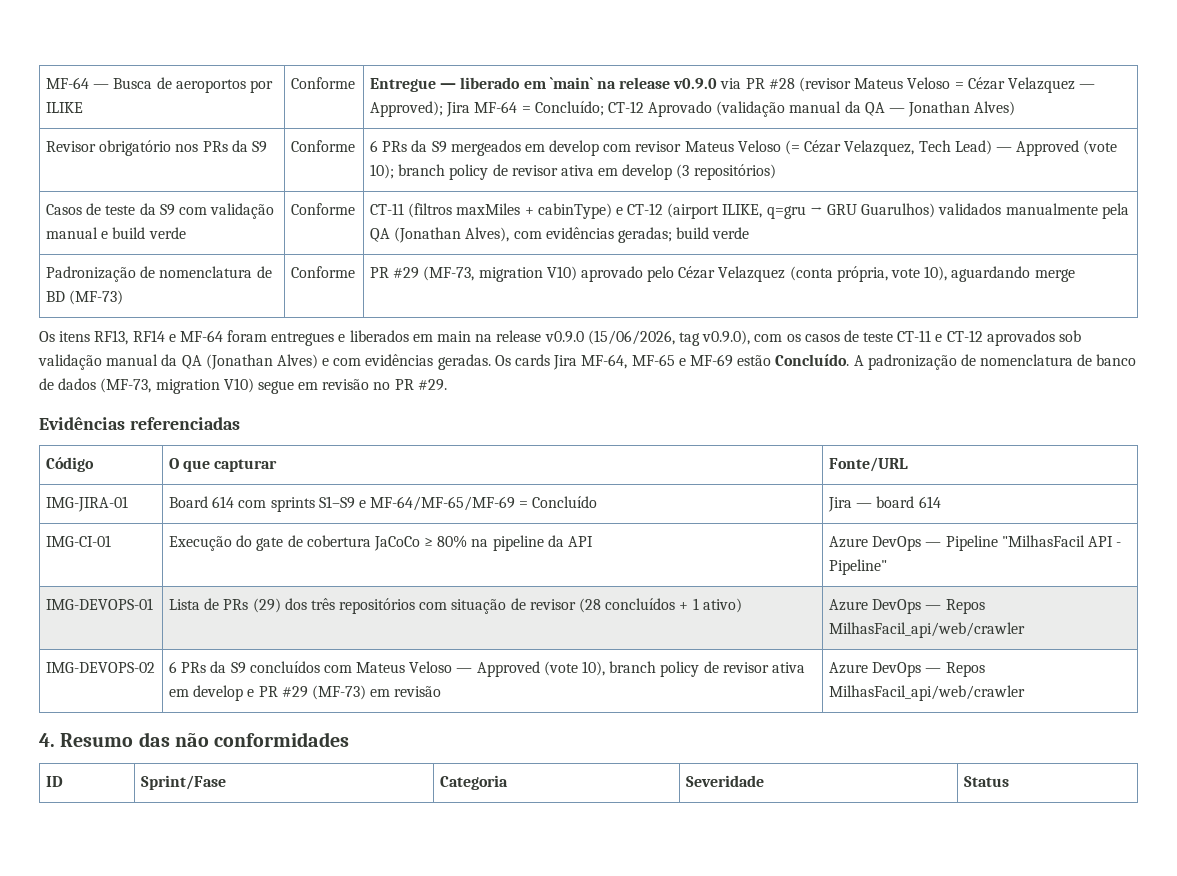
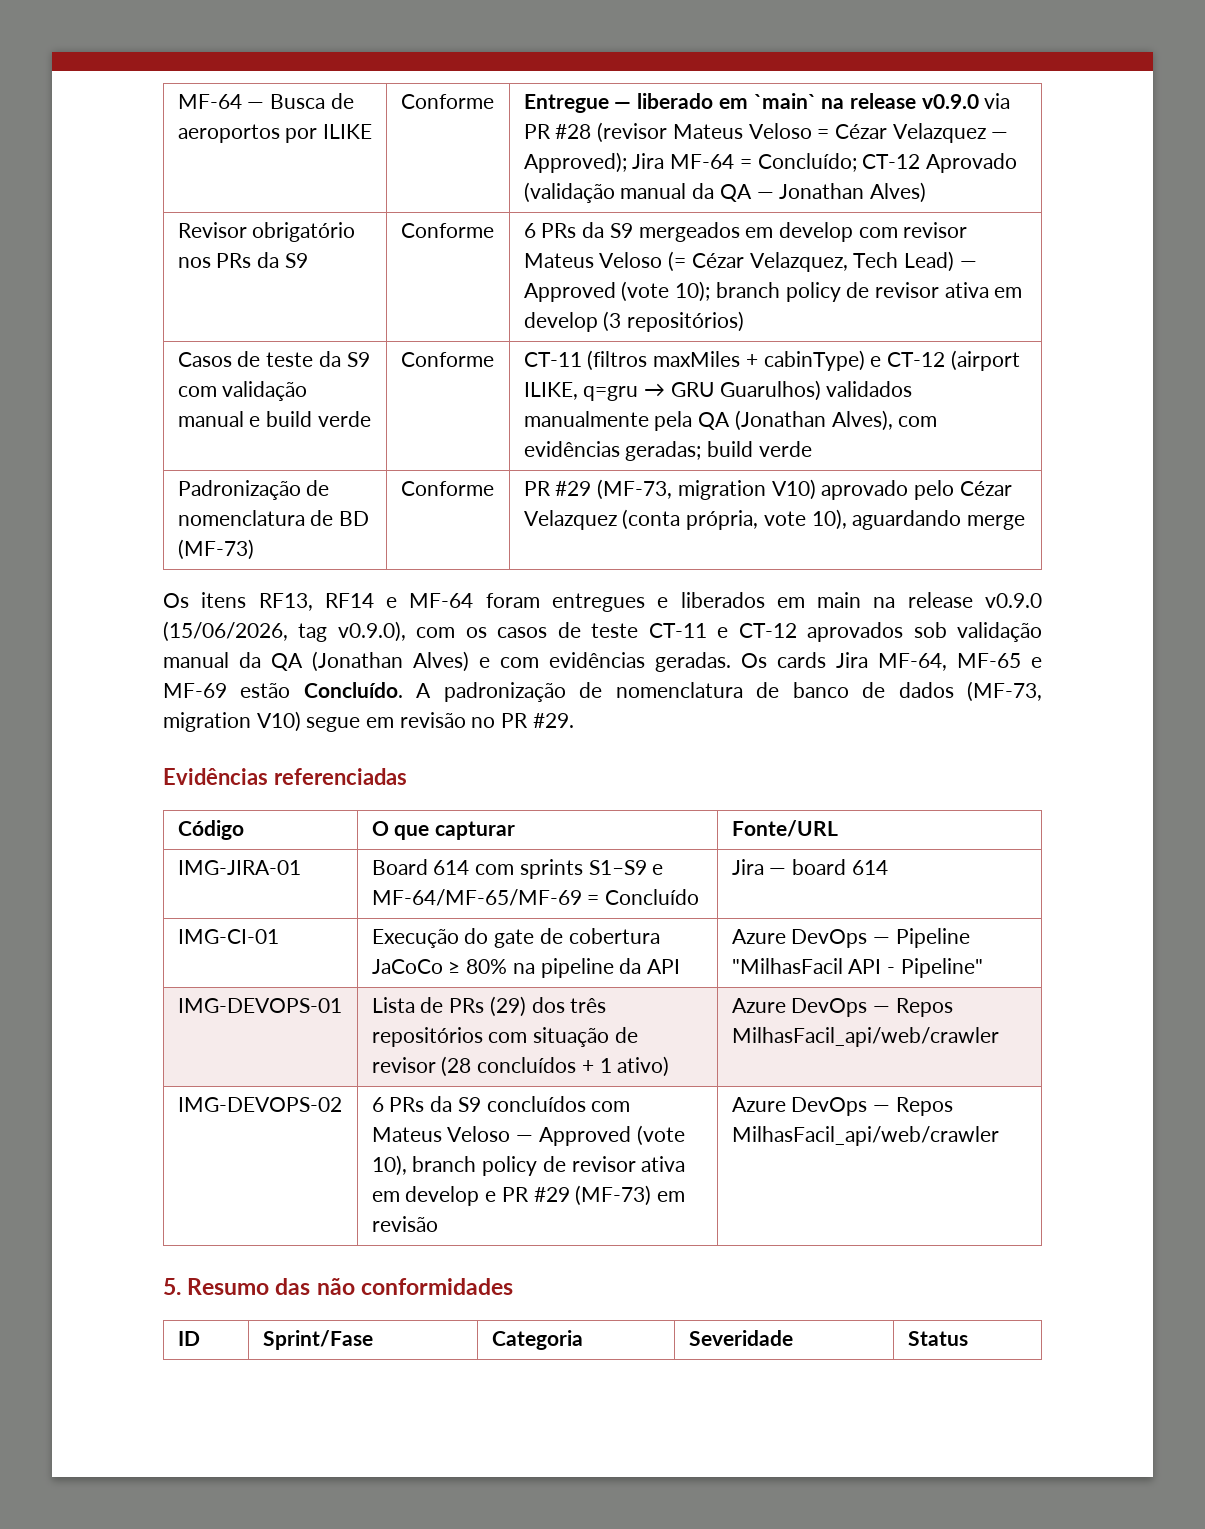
[39,733,55,747] 4. -> [163,1278,181,1295] 5.

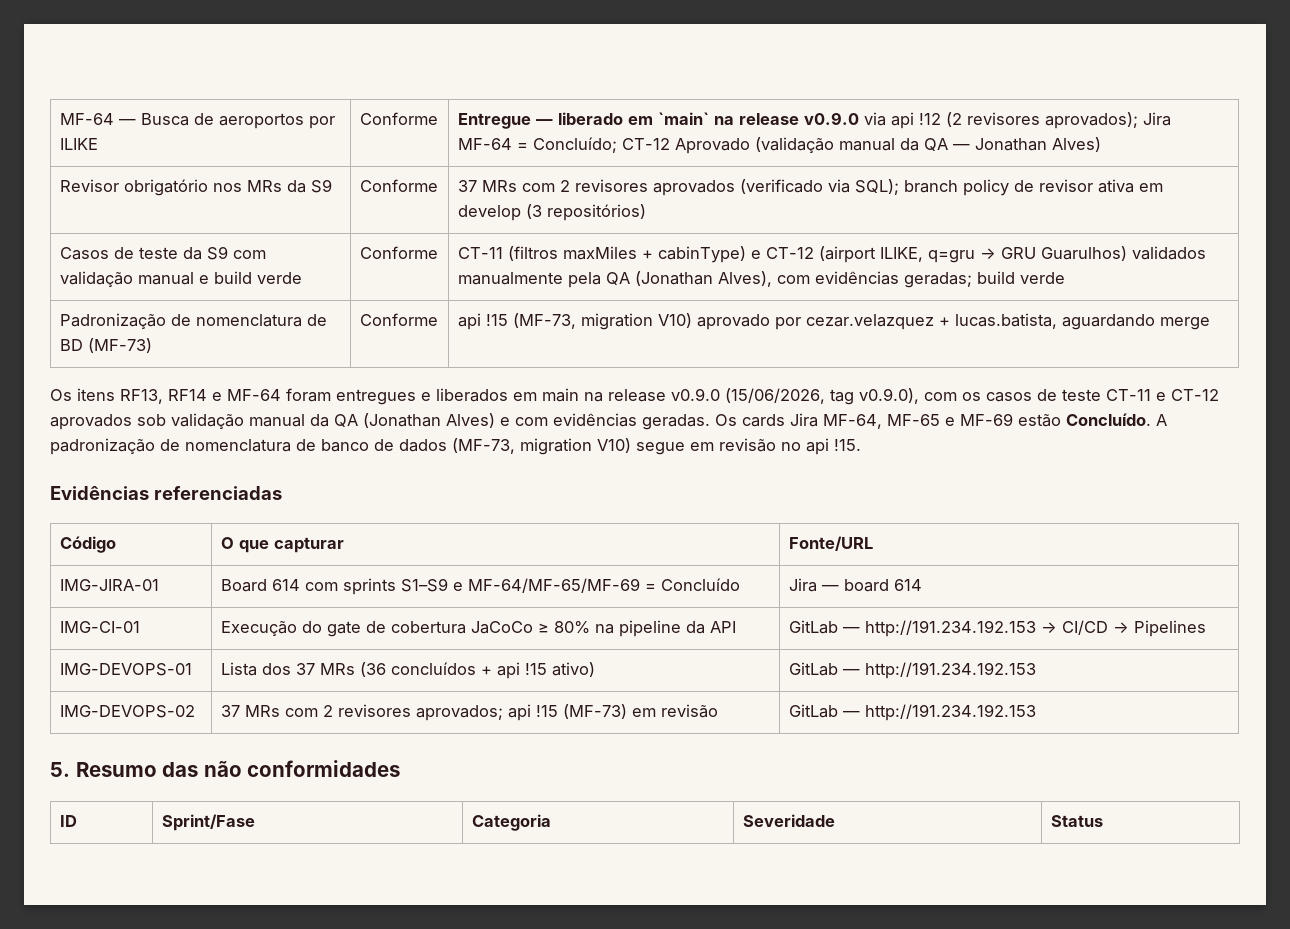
[523,122,1009,143] [523,152,627,173] PR #28 (revisor Mateus Veloso = Cézar Velazquez — Approved); -> [890,112,1138,129] api !12 (2 revisores aprovados);
[216,253,252,268] PRs -> [246,180,282,192] MRs
[523,222,968,242] [523,251,977,272] [523,281,711,302] 6 PRs da S9 mergeados em develop com revisor Mateus Veloso (= Cézar Velazquez, Tech Lead) — Approved (vote 10); -> [457,179,899,196] 37 MRs com 2 revisores aprovados (verificado via SQL);
[523,481,592,496] PR #29 -> [457,313,508,330] api !15
[913,480,1012,500] [523,509,847,530] pelo Cézar Velazquez (conta própria, vote 10), -> [774,313,1057,330] por cezar.velazquez + lucas.batista,
[501,713,574,728] PR #29. -> [806,438,861,455] api !15.
[731,928,970,948] [731,958,983,978] [177,998,342,1013] [371,996,607,1017] [371,1027,638,1047] [371,1056,670,1077] [731,998,953,1017] [731,1027,999,1047] [177,1097,342,1112] [371,1096,631,1112] [371,1125,685,1146] [371,1155,686,1176] [371,1185,685,1206] [371,1216,438,1232] [731,1097,953,1116] [731,1126,999,1146] Azure DevOps — Pipeline "MilhasFacil API - Pipeline" // IMG-DEVOPS-01 | Lista de PRs (29) dos três repositórios com situação de revisor (28 concluídos + 1 ativo) | Azure DevOps — Repos MilhasFacil_api/web/crawler // IMG-DEVOPS-02 | 6 PRs da S9 concluídos com Mateus Veloso — Approved (vote 10), branch policy de revisor ativa em develop e PR #29 (MF-73) em revisão | Azure DevOps — Repos MilhasFacil_api/web/crawler -> [788,620,1206,637] [59,663,192,676] [220,662,595,679] [788,662,1036,679] [59,705,195,718] [220,704,718,721] [788,704,1036,721] GitLab — http://191.234.192.153 → CI/CD → Pipelines // IMG-DEVOPS-01 | Lista dos 37 MRs (36 concluídos + api !15 ativo) | GitLab — http://191.234.192.153 // IMG-DEVOPS-02 | 37 MRs com 2 revisores aprovados; api !15 (MF-73) em revisão | GitLab — http://191.234.192.153

